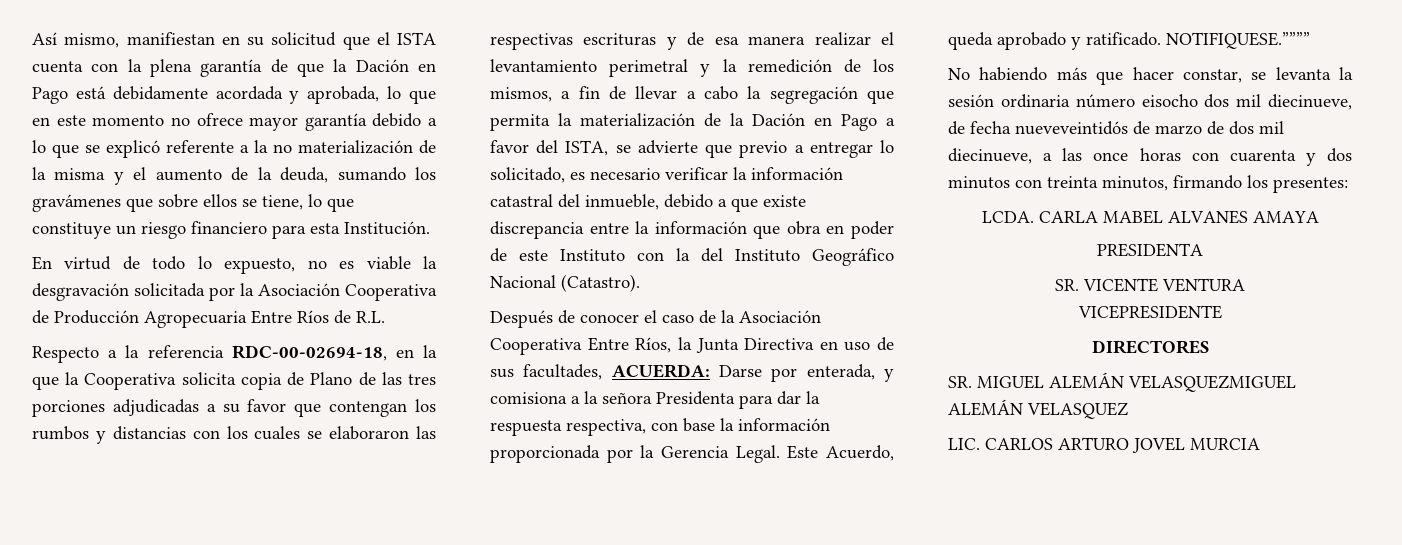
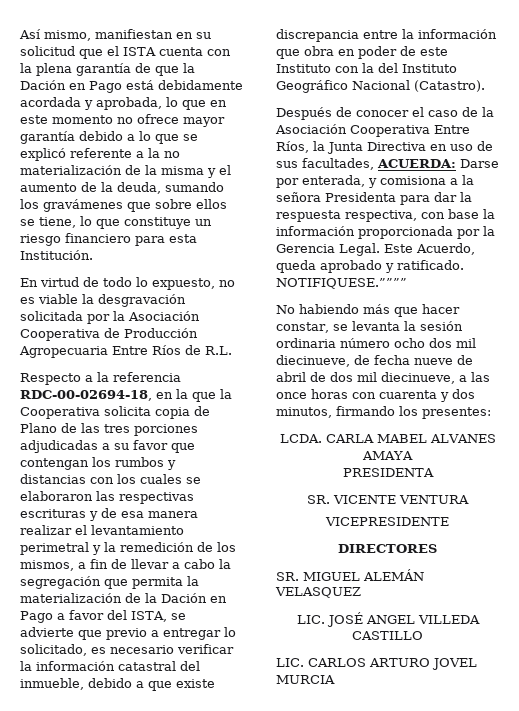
[1141,94,1198,107] eisocho -> [394,338,425,348] ocho
[1015,121,1202,135] nueveveintidós de marzo -> [414,355,473,365] [276,372,306,382] nueve de abril
[948,176,1098,189] minutos con treinta -> (475, 394) none
[1128,375,1296,392] [948,399,1023,416] VELASQUEZMIGUEL ALEMÁN -> (424, 575) none
(1128, 410) none -> [296,612,480,627] [352,631,423,640] // LIC. JOSÉ ANGEL VILLEDA CASTILLO

